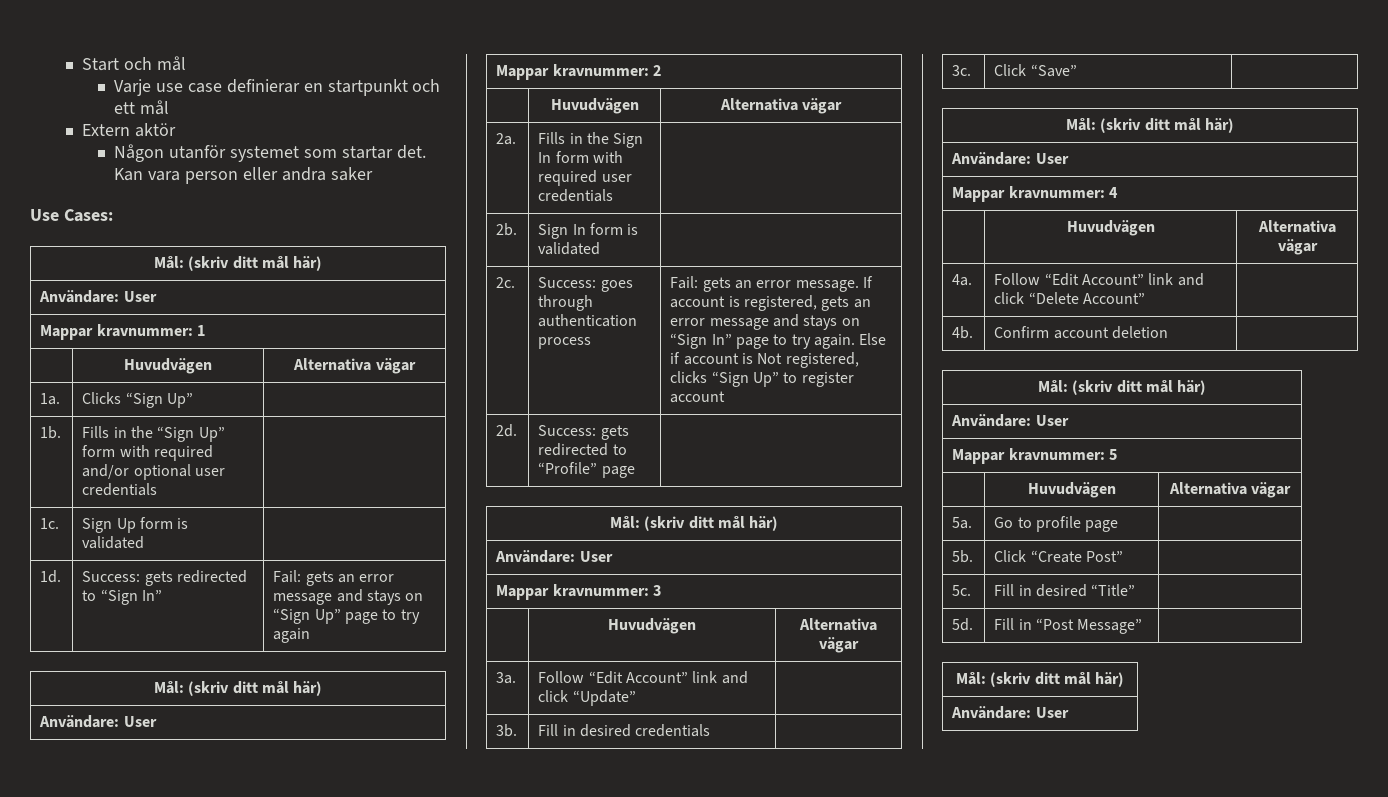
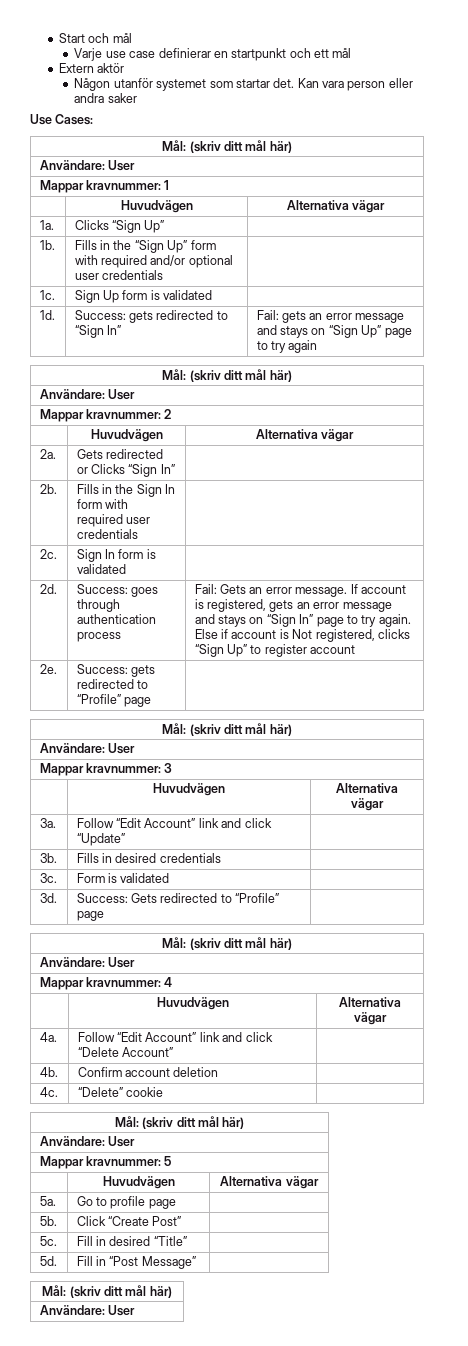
(517, 139) none -> [76,449,163,459] [76,464,175,477] [39,484,57,494] | Gets redirected or Clicks “Sign In” | // 2b.
[496,223,518,236] 2b. -> [39,549,57,559] 2c.
[496,277,516,288] 2c. -> [39,584,57,594] 2d.
[702,277,731,292] gets -> [219,584,246,594] Gets
[496,424,518,437] 2d. -> [39,664,57,674] 2e.
[538,724,559,736] Fill -> [76,853,99,863] Fills
[994,64,1077,77] Click “Save” -> [76,873,170,883] [39,893,57,903] [76,893,280,903] [76,911,104,921] Form is validated | // 3d. | Success: Gets redirected to “Profile” page
(1169, 332) none -> [39,1087,58,1097] [77,1087,163,1097] // 4c. | “Delete” cookie |

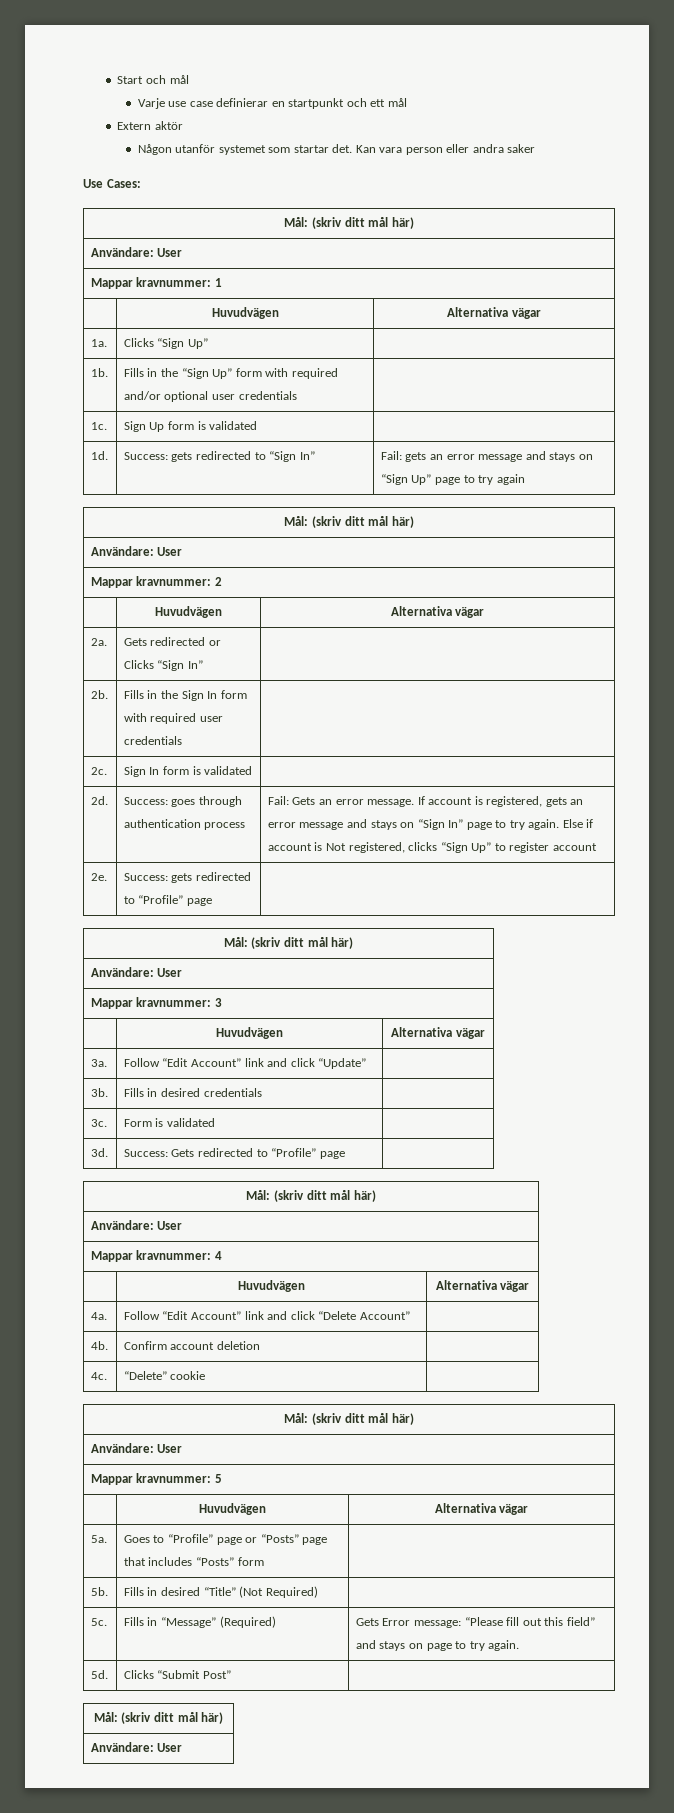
[76,1196,176,1209] [39,1216,57,1226] [76,1216,182,1226] [39,1236,57,1246] [76,1236,187,1246] [39,1256,57,1266] [76,1256,196,1269] Go to profile page | // 5b. | Click “Create Post” | // 5c. | Fill in desired “Title” | // 5d. | Fill in “Post Message” -> [123,1534,328,1545] [123,1557,264,1566] [90,1587,108,1596] [123,1586,318,1598] [90,1618,107,1626] [123,1616,276,1628] [355,1617,595,1628] [355,1640,520,1651] [90,1670,108,1679] [123,1670,231,1679] Goes to “Profile” page or “Posts” page that includes “Posts” form | // 5b. | Fills in desired “Title” (Not Required) | // 5c. | Fills in “Message” (Required) | Gets Error message: “Please fill out this field” and stays on page to try again. // 5d. | Clicks “Submit Post”

